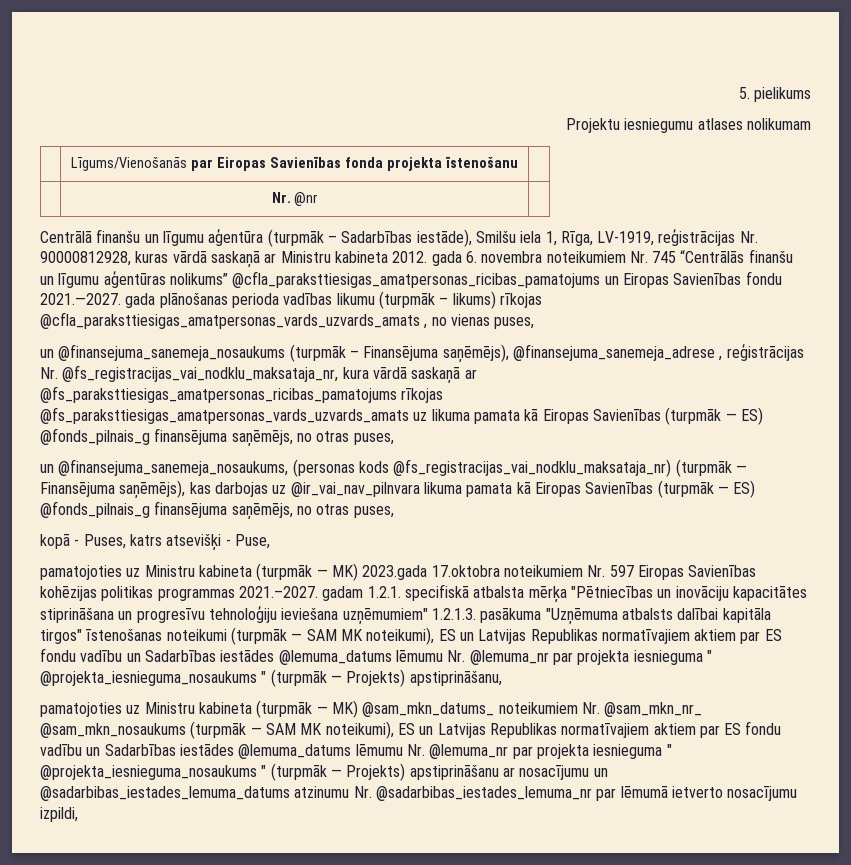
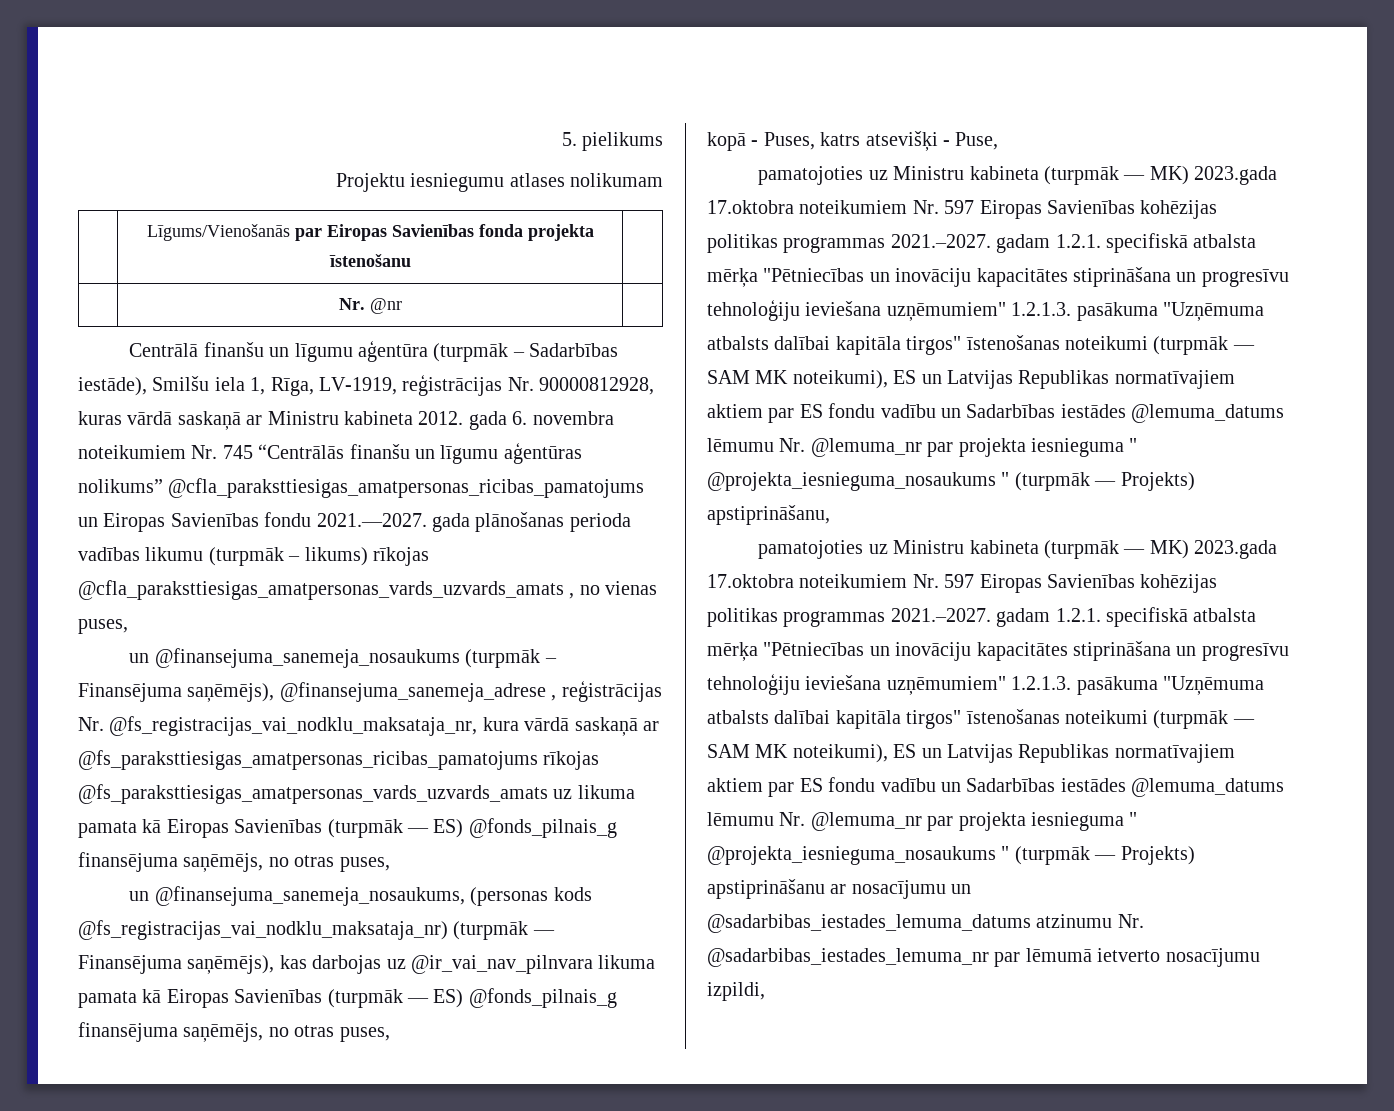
[362,702,703,717] [40,723,186,738] @sam_mkn_datums_ noteikumiem Nr. @sam_mkn_nr_ @sam_mkn_nosaukums -> [1194,540,1278,559] [707,574,1218,593] [707,607,1257,627] [707,641,1289,661] [707,674,1264,695] [707,709,1148,729] 2023.gada 17.oktobra noteikumiem Nr. 597 Eiropas Savienības kohēzijas politikas programmas 2021.–2027. gadam 1.2.1. specifiskā atbalsta mērķa "Pētniecības un inovāciju kapacitātes stiprināšana un progresīvu tehnoloģiju ieviešana uzņēmumiem" 1.2.1.3. pasākuma "Uzņēmuma atbalsts dalībai kapitāla tirgos" īstenošanas noteikumi

